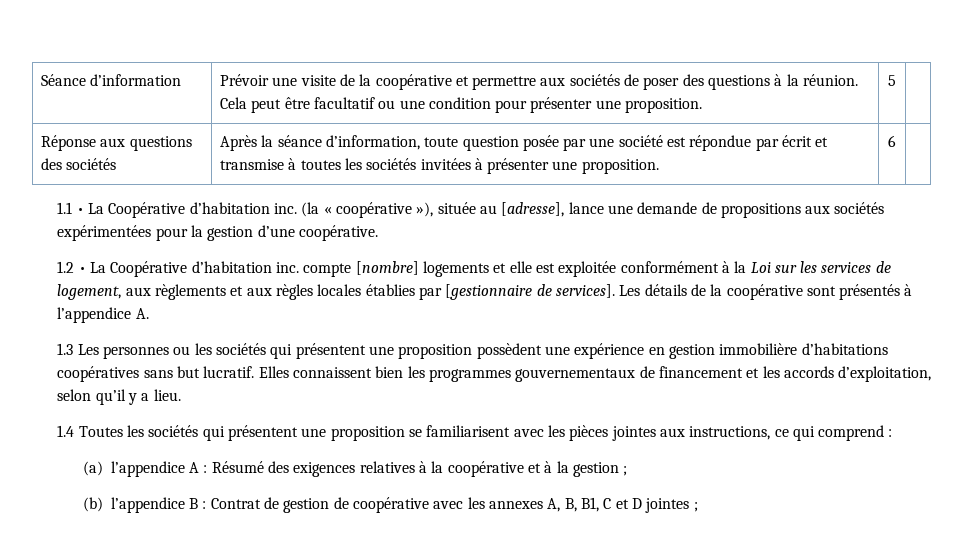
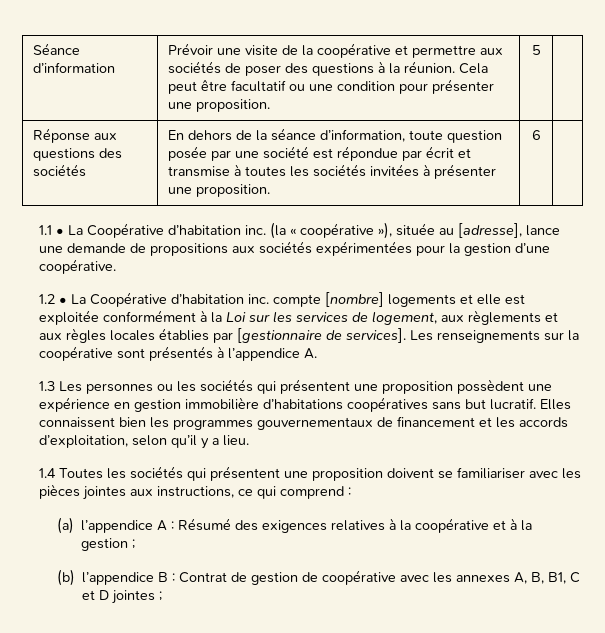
[219,135,257,151] Après -> [168,130,253,141] En dehors de
[644,284,706,296] détails de -> [437,330,565,343] renseignements sur
[408,425,511,437] se familiarisent -> [387,467,526,479] doivent se familiariser

